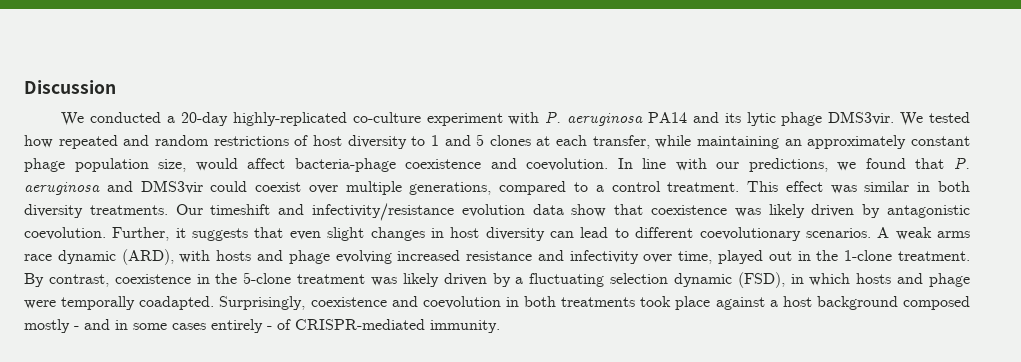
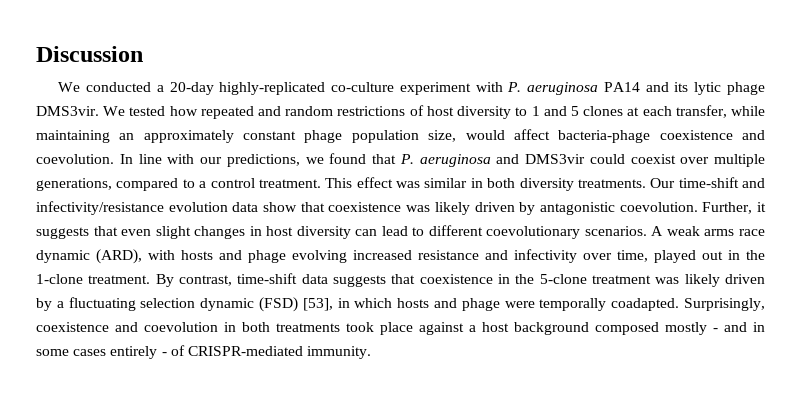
[210,204,271,215] timeshift -> [678,177,739,188] time-shift
(109, 280) none -> [237,273,416,287] time-shift data suggests that
[737,272,785,288] (FSD), -> [259,297,333,312] (FSD) [53],

